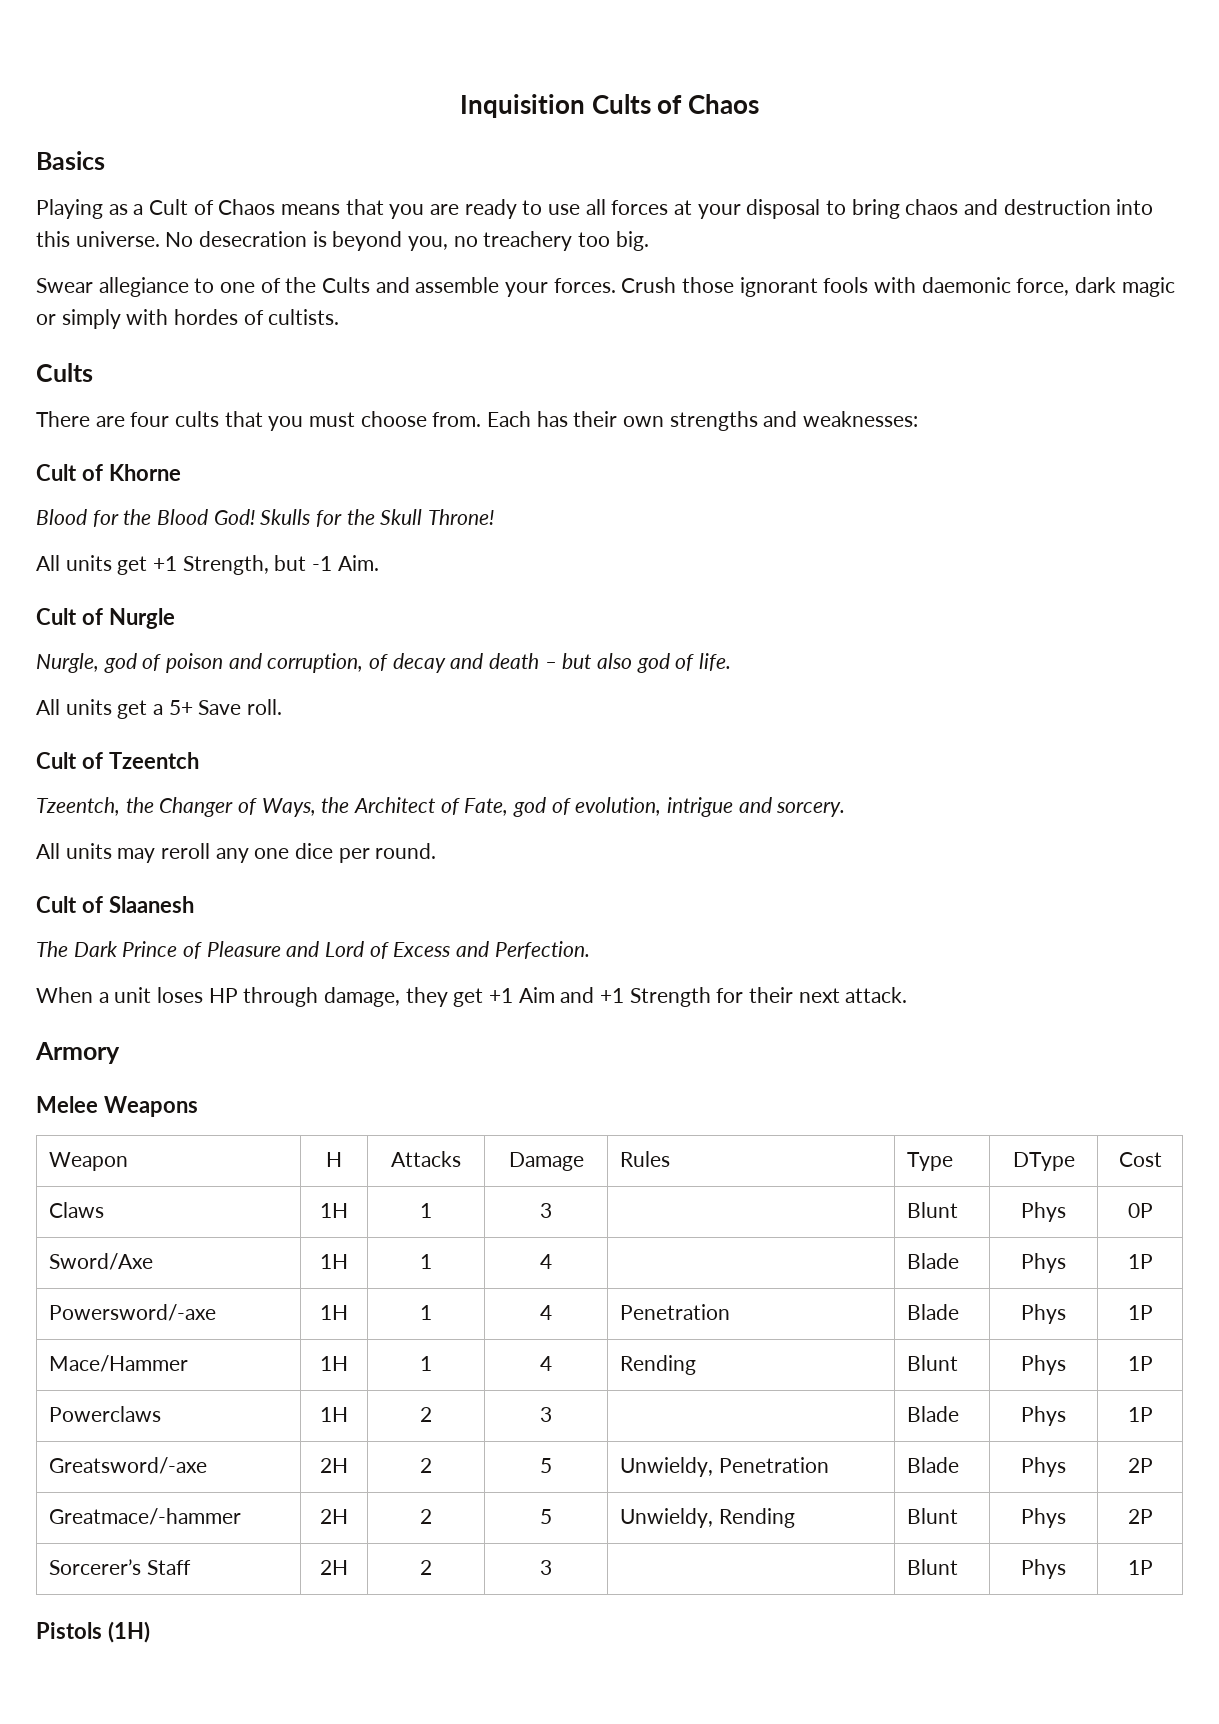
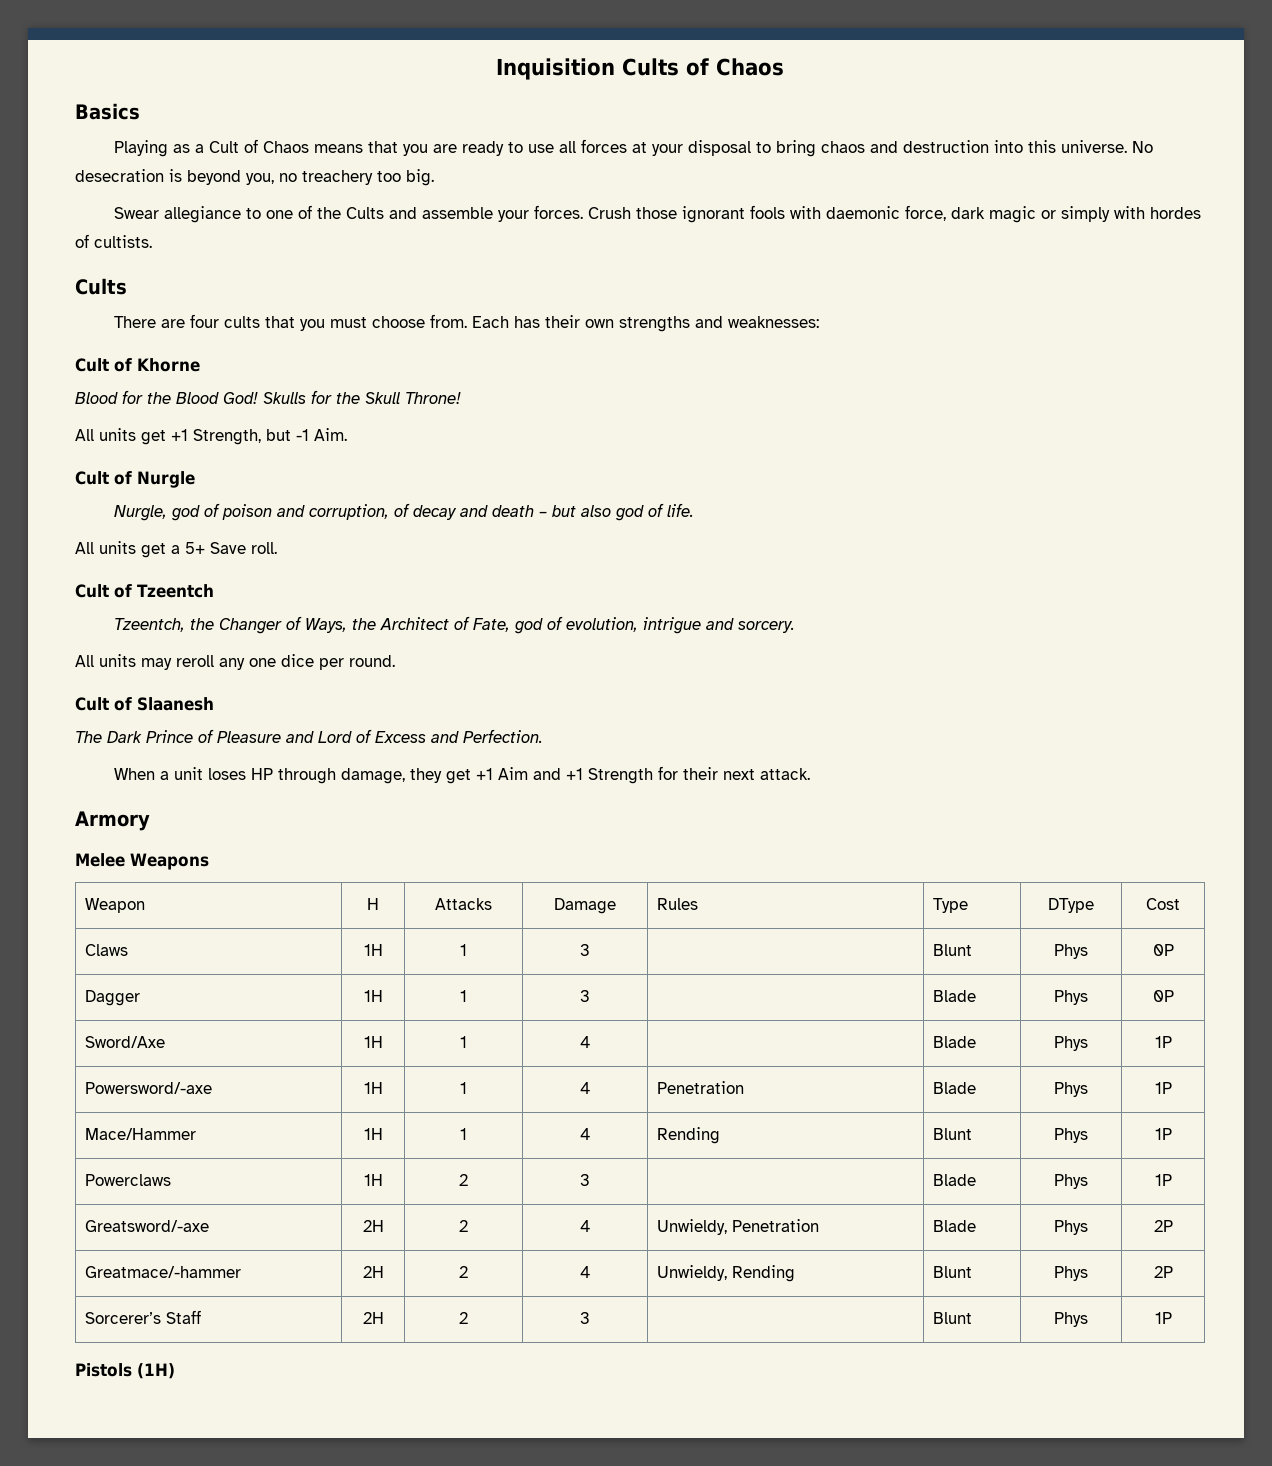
(1153, 1210) none -> [85,990,141,1006] [363,990,383,1002] [460,990,467,1002] [580,990,590,1002] [933,990,977,1002] [1054,990,1088,1005] [1152,990,1174,1002] // Dagger | 1H | 1 | 3 | | Blade | Phys | 0P
[540,1458,552,1473] 5 -> [580,1220,590,1232] 4
[540,1509,552,1524] 5 -> [580,1266,590,1278] 4

